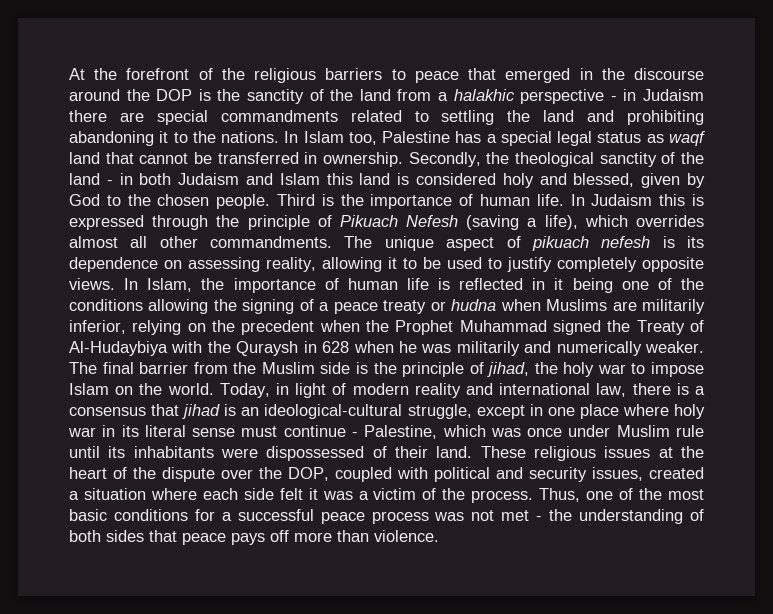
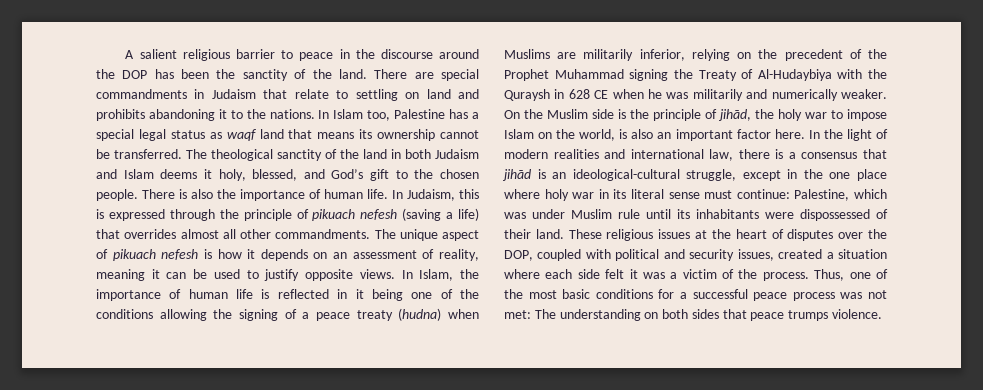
[69,68,571,83] At the forefront of the religious barriers to peace that emerged -> [125,49,334,61] A salient religious barrier to peace
[198,89,211,101] is -> [154,69,210,79] has been
[359,89,705,104] [69,110,402,125] land from a halakhic perspective - in Judaism there are special commandments related -> [338,69,480,81] [96,89,329,99] land. There are special commandments in Judaism that relate
[507,110,531,122] the -> [405,92,420,99] on
[626,110,704,125] prohibiting -> [96,109,145,121] prohibits
[139,152,510,167] cannot be transferred in ownership. Secondly, the -> [317,129,479,141] [96,149,207,159] means its ownership cannot be transferred. The
[106,180,113,185] - -> (387, 154) none
[326,173,705,188] [69,194,100,206] this land is considered holy and blessed, given by God -> [160,169,390,181] deems it holy, blessed, and God’s gift
[277,194,334,206] Third is -> [142,189,213,199] There is also
[591,194,653,206] Judaism -> [407,189,455,201] Judaism,
[339,215,628,230] Pikuach Nefesh (saving a life), which -> [312,208,479,221] [96,229,120,239] pikuach nefesh (saving a life) that
[687,236,705,248] [69,257,417,272] its dependence on assessing reality, allowing it to -> [217,249,479,261] [96,269,187,281] how it depends on an assessment of reality, meaning it can
[557,257,637,272] completely -> (300, 275) none
[430,299,497,311] or hudna -> [398,308,442,321] (hudna)
[319,320,360,332] when -> [849,49,862,59] of
[553,320,601,335] signed -> [629,69,669,81] signing
(350, 347) none -> [594,90,609,99] CE
[69,362,228,374] The final barrier from -> [504,110,520,119] On
[487,362,530,377] jihad, -> [718,109,751,121] jihād,
[167,383,289,398] world. Today, in -> [579,129,843,141] world, is also an important factor here. In the
[414,383,461,398] reality -> [553,149,599,159] realities
[182,404,221,419] jihad -> [502,169,531,181] jihād
(543, 410) none -> [803,169,823,179] the
[283,425,358,437] continue - -> [736,189,790,199] continue:
[527,428,563,437] once -> (526, 215) none
[133,467,215,482] the dispute -> [787,229,834,241] disputes
[501,509,704,524] [69,530,369,545] met - the understanding of both sides that peace pays off more than -> [504,309,829,321] met: The understanding on both sides that peace trumps

